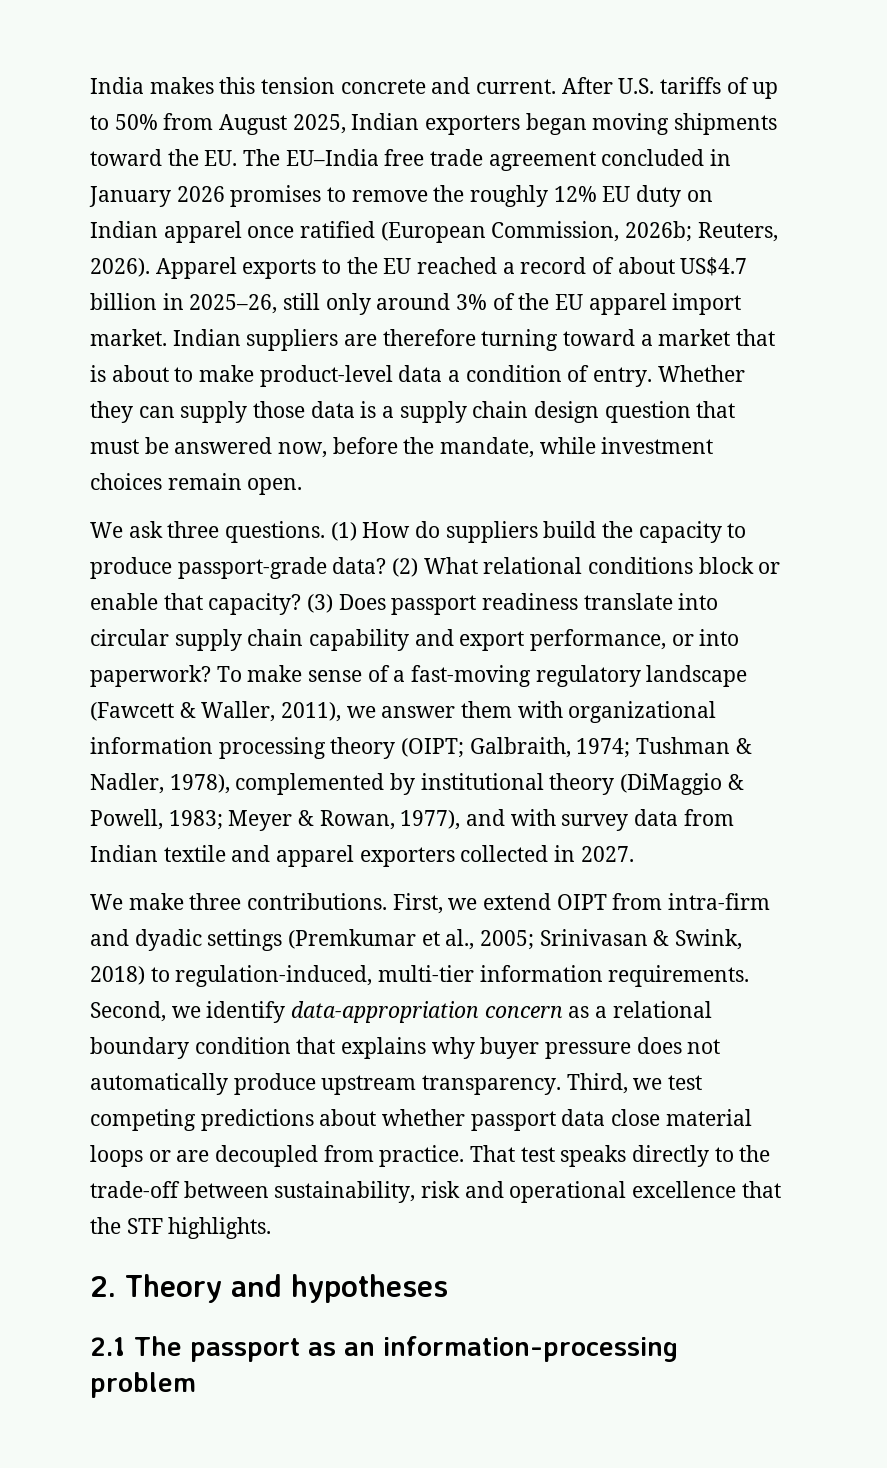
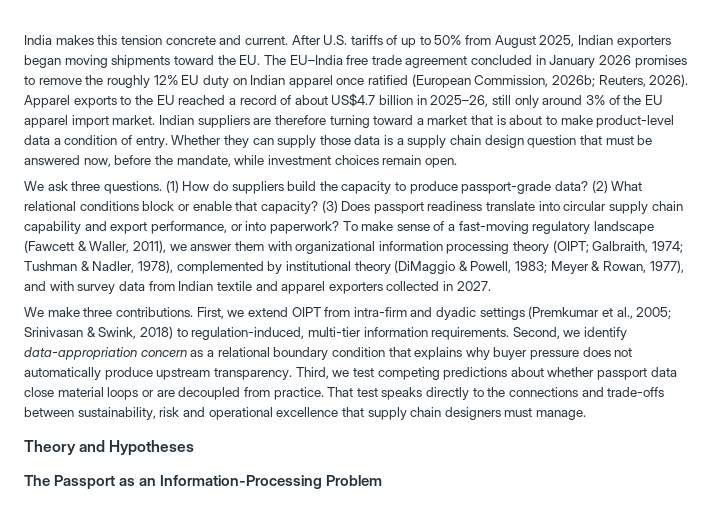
[90,1181,180,1198] trade-off -> [509,387,665,397] connections and trade-offs
[90,1217,272,1239] [90,1274,448,1303] [90,1336,678,1362] [90,1372,196,1398] the STF highlights. // 2. Theory and hypotheses // 2.1 The passport as an information-processing problem -> [367,407,587,420] [24,440,195,456] [24,475,383,489] supply chain designers must manage. // Theory and Hypotheses // The Passport as an Information-Processing Problem

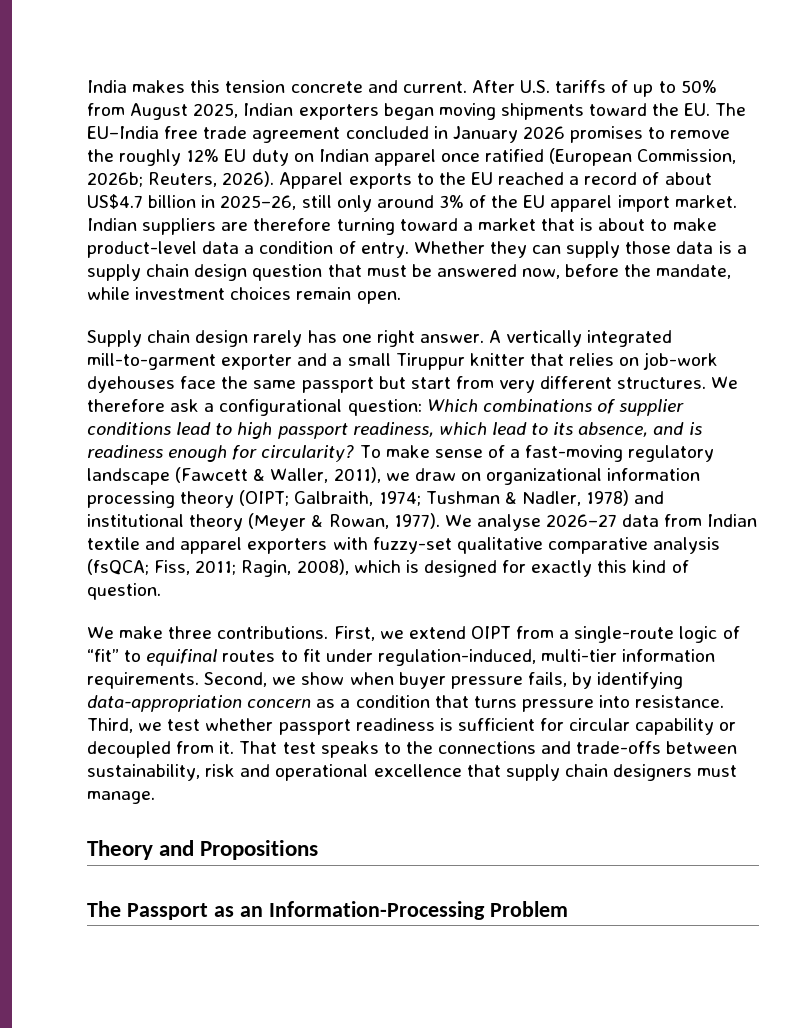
[24,180,643,194] [24,200,683,214] [24,221,339,234] We ask three questions. (1) How do suppliers build the capacity to produce passport-grade data? (2) What relational conditions block or enable that capacity? (3) Does passport readiness translate into circular supply chain capability and export performance, or into paperwork? -> [87,330,673,347] [87,352,719,370] [87,376,739,393] [87,399,685,416] [87,422,702,439] [87,445,355,462] Supply chain design rarely has one right answer. A vertically integrated mill-to-garment exporter and a small Tiruppur knitter that relies on job-work dyehouses face the same passport but start from very different structures. We therefore ask a configurational question: Which combinations of supplier conditions lead to high passport readiness, which lead to its absence, and is readiness enough for circularity?
[190,241,292,251] answer them with -> [414,468,481,481] draw on
[137,260,684,274] [24,281,116,294] 1978), complemented by institutional theory (DiMaggio & Powell, 1983; Meyer & Rowan, 1977), and with survey -> [586,490,665,506] [87,513,618,531] 1978) and institutional theory (Meyer & Rowan, 1977). We analyse 2026–27
[386,281,491,291] collected in 2027. -> [332,537,721,554] [87,559,689,577] [87,583,161,600] with fuzzy-set qualitative comparative analysis (fsQCA; Fiss, 2011; Ragin, 2008), which is designed for exactly this kind of question.
[353,306,672,320] [24,326,188,339] intra-firm and dyadic settings (Premkumar et al., 2005; Srinivasan & Swink, 2018) to -> [559,626,740,643] [87,649,373,666] a single-route logic of “fit” to equifinal routes to fit under
[584,327,628,340] [24,347,633,360] [24,367,677,380] [24,387,175,400] identify data-appropriation concern as a relational boundary condition that explains why buyer pressure does not automatically produce upstream transparency. Third, we test competing predictions about whether passport data close material loops or are -> [301,672,684,689] [87,695,725,712] [87,718,737,735] show when buyer pressure fails, by identifying data-appropriation concern as a condition that turns pressure into resistance. Third, we test whether passport readiness is sufficient for circular capability or
[273,387,324,400] practice. -> [219,741,235,754] it.
[426,387,470,400] directly -> (379, 749) none
[109,440,195,456] Hypotheses -> [200,840,319,860] Propositions

